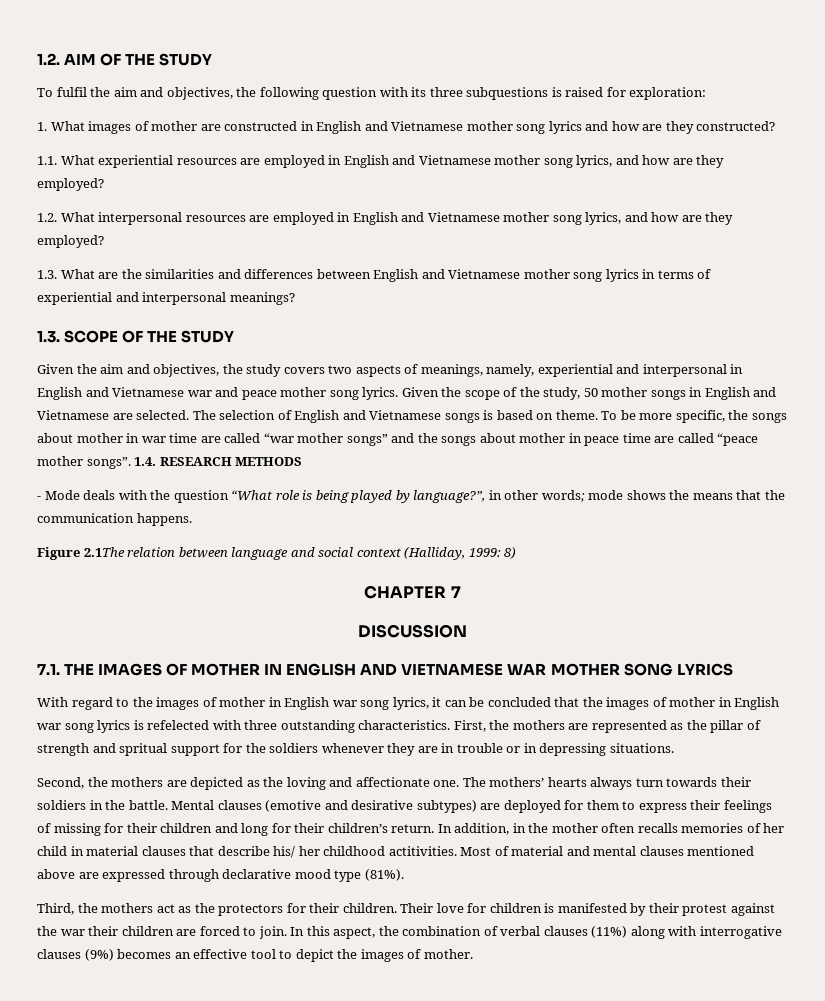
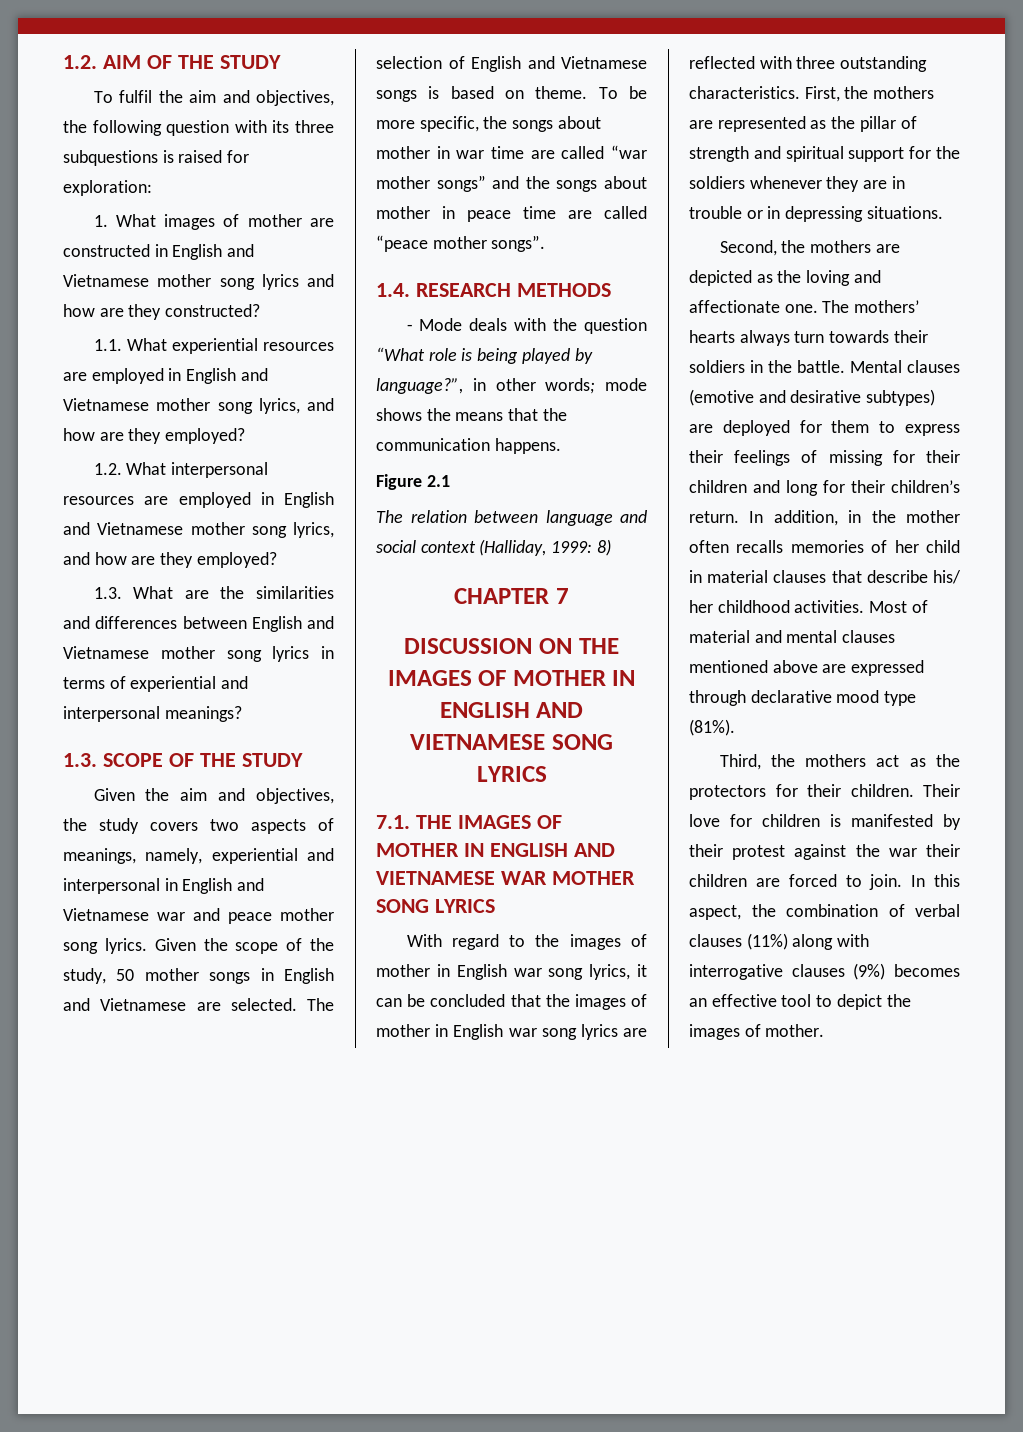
(131, 463) none -> (546, 243) //
[83,547,125,557] 2.1The -> [426,475,450,487] [376,510,403,523] 2.1 // The
(467, 631) none -> [539,638,619,654] [387,670,636,686] [439,702,584,718] [410,734,613,750] [476,766,547,782] ON THE IMAGES OF MOTHER IN ENGLISH AND VIETNAMESE SONG LYRICS
[133,720,210,730] is refelected -> [623,1028,647,1037] [689,56,755,69] are reflected
[119,743,168,756] spritual -> [785,146,844,162] spiritual
[388,846,457,856] actitivities. -> [794,600,865,613] activities.

